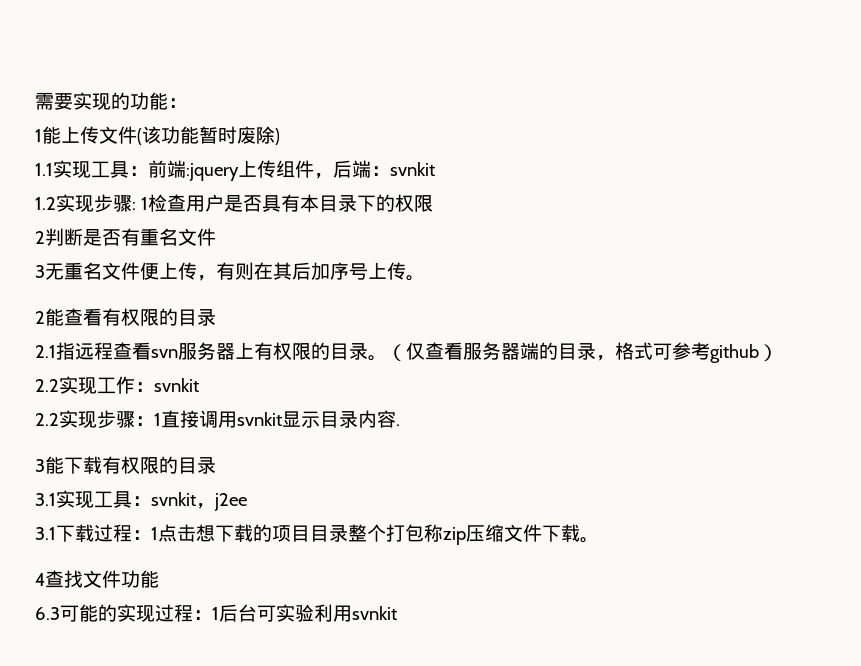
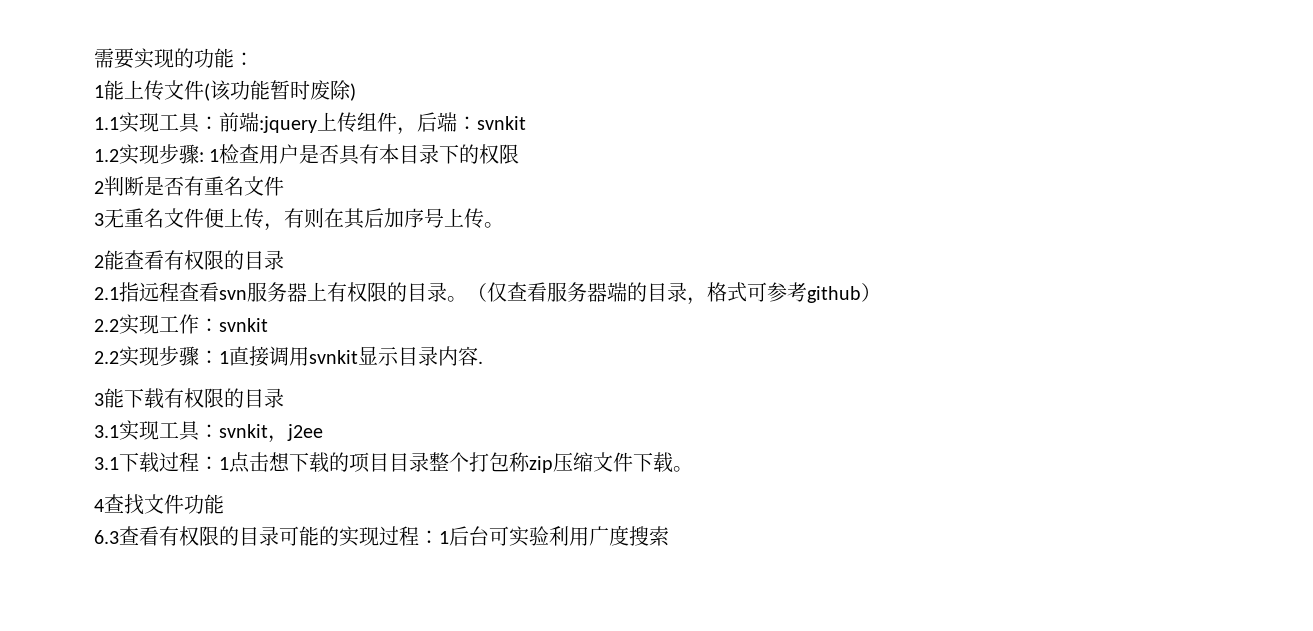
(60, 613) none -> [119,526,279,546] 查看有权限的目录
[352,606,397,620] svnkit -> [589,525,669,546] 广度搜索

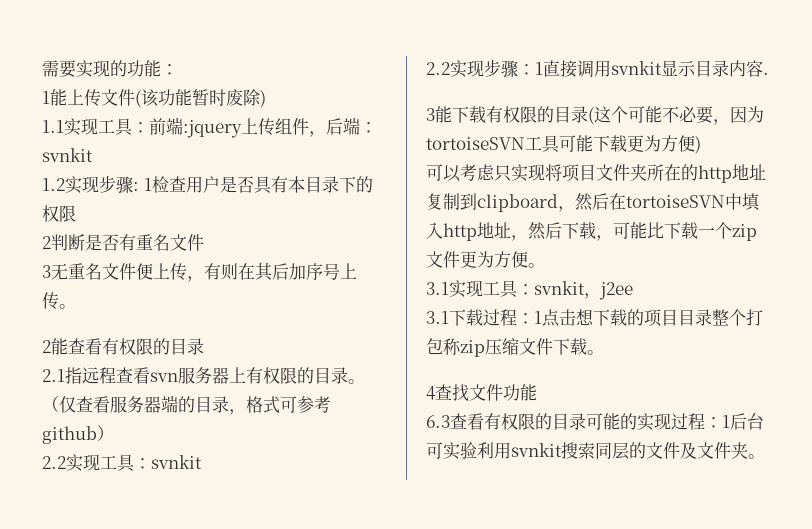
[179,314,199,334] 作 -> [117,454,135,472] 具
(284, 398) none -> [588,106,764,125] [426,135,701,154] [426,164,766,183] [426,193,761,212] [426,222,757,241] [426,251,545,268] (这个可能不必要，因为tortoiseSVN工具可能下载更为方便) // 可以考虑只实现将项目文件夹所在的http地址复制到clipboard，然后在tortoiseSVN中填入http地址，然后下载，可能比下载一个zip文件更为方便。
[589,525,669,546] 广度搜索 -> [511,442,765,460] svnkit搜索同层的文件及文件夹。

